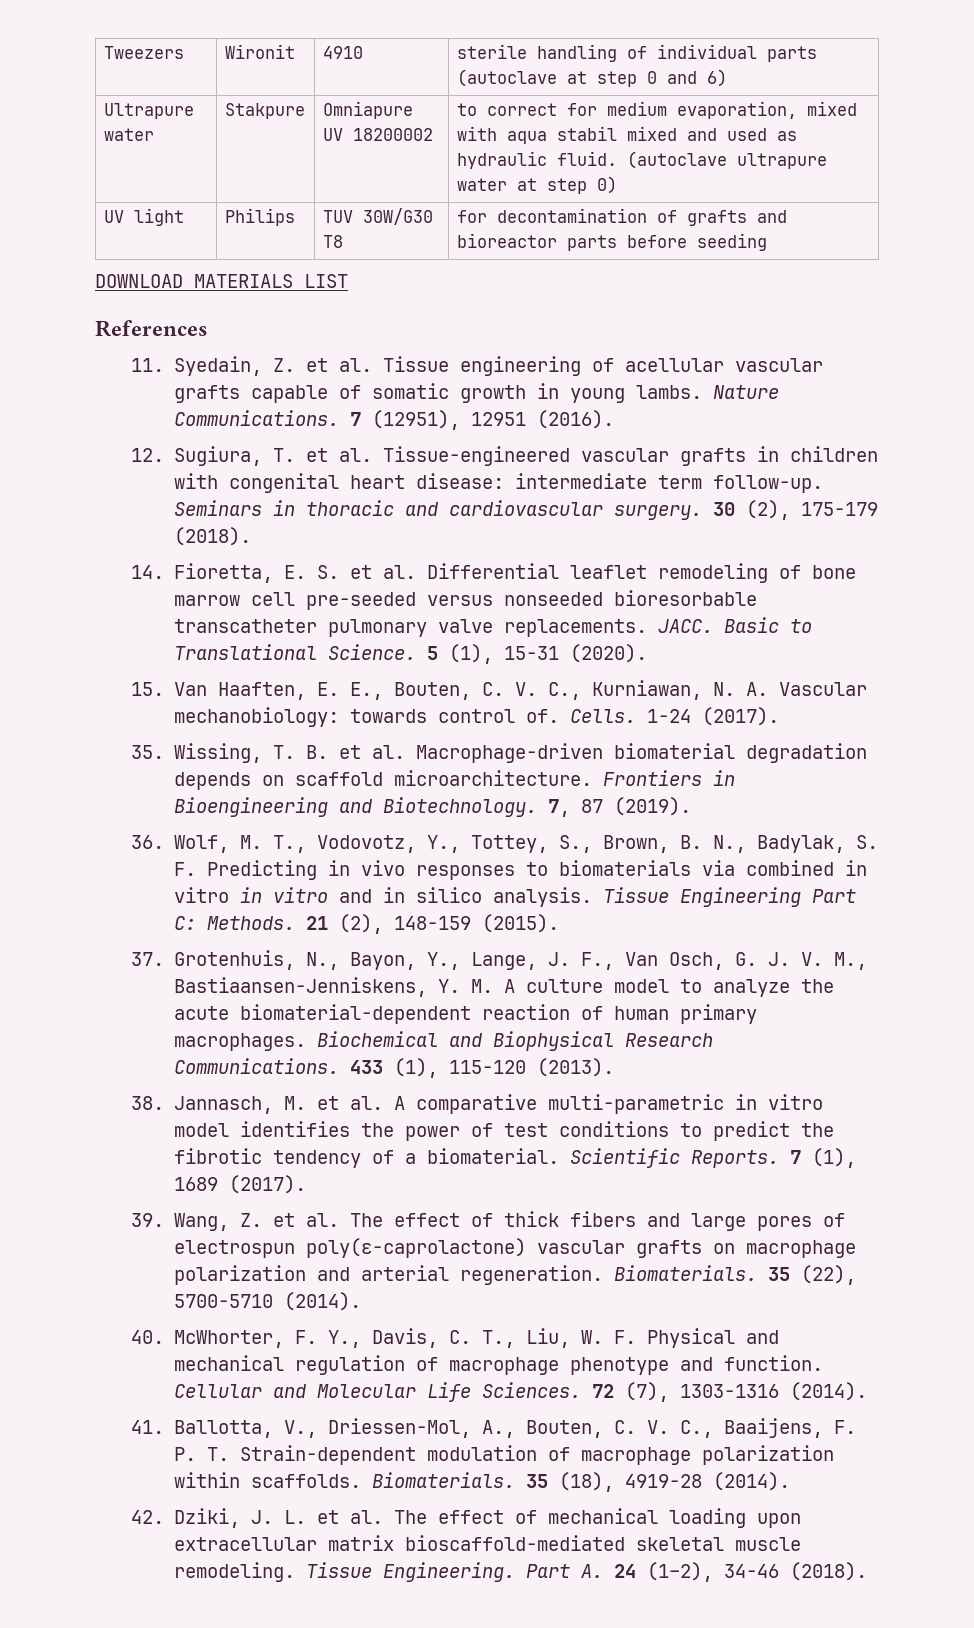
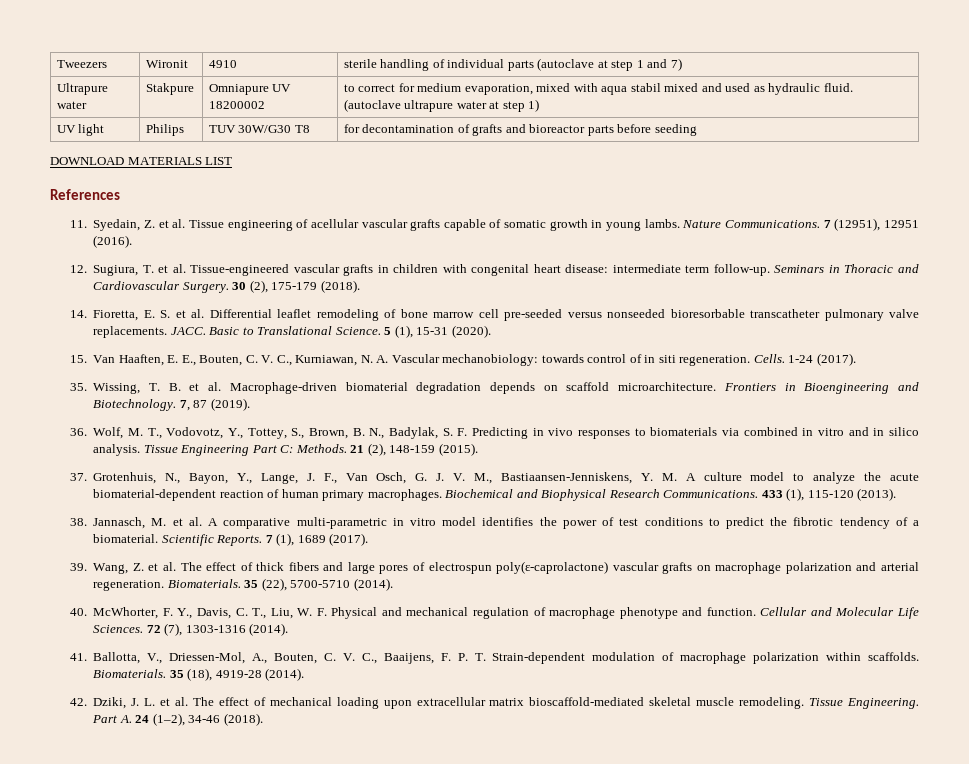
[646,69,727,87] 0 and 6) -> [636,58,682,71] 1 and 7)
[596,176,617,194] 0) -> [528,99,540,112] 1)
[305,500,702,520] thoracic and cardiovascular surgery. -> [844,264,919,273] [93,281,229,293] Thoracic and Cardiovascular Surgery.
[525,709,559,723] of. -> [629,354,751,366] of in siti regeneration.
[239,887,328,903] in vitro -> (844, 432) none

